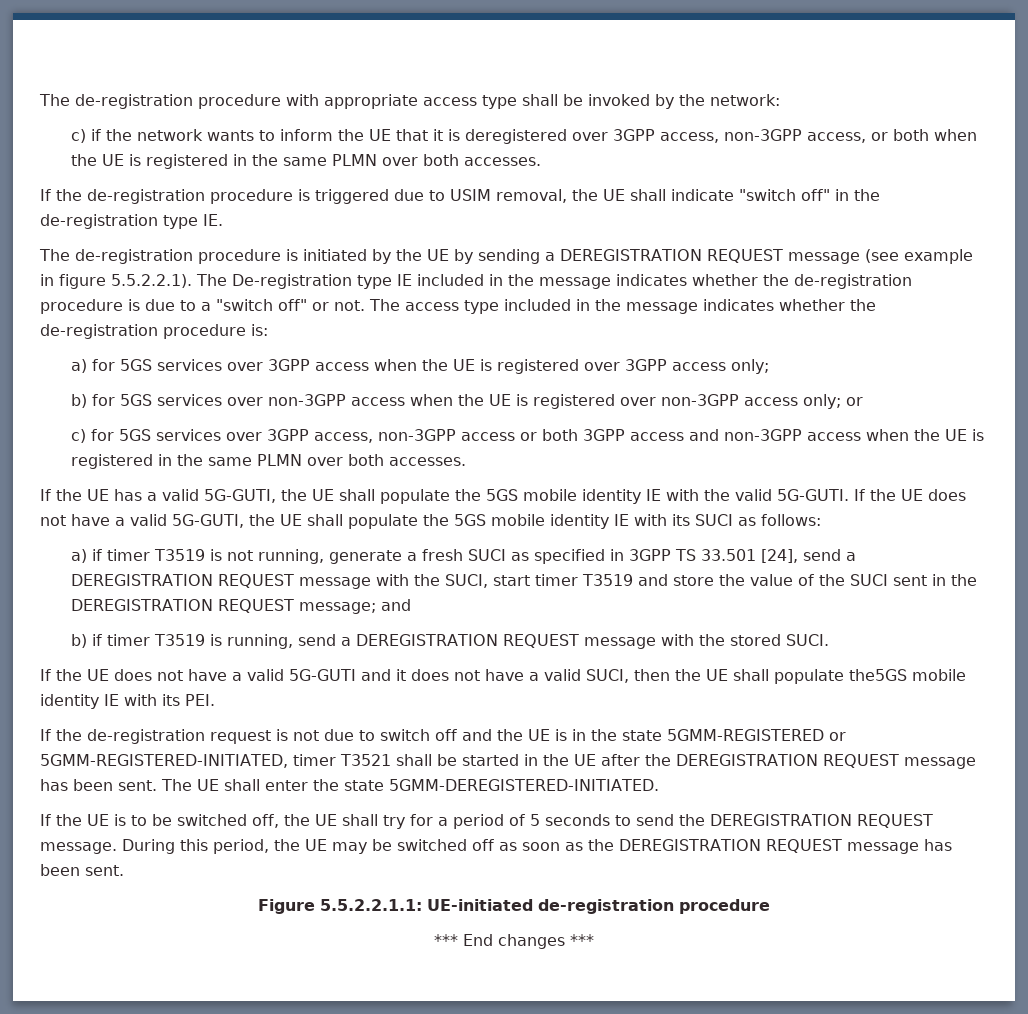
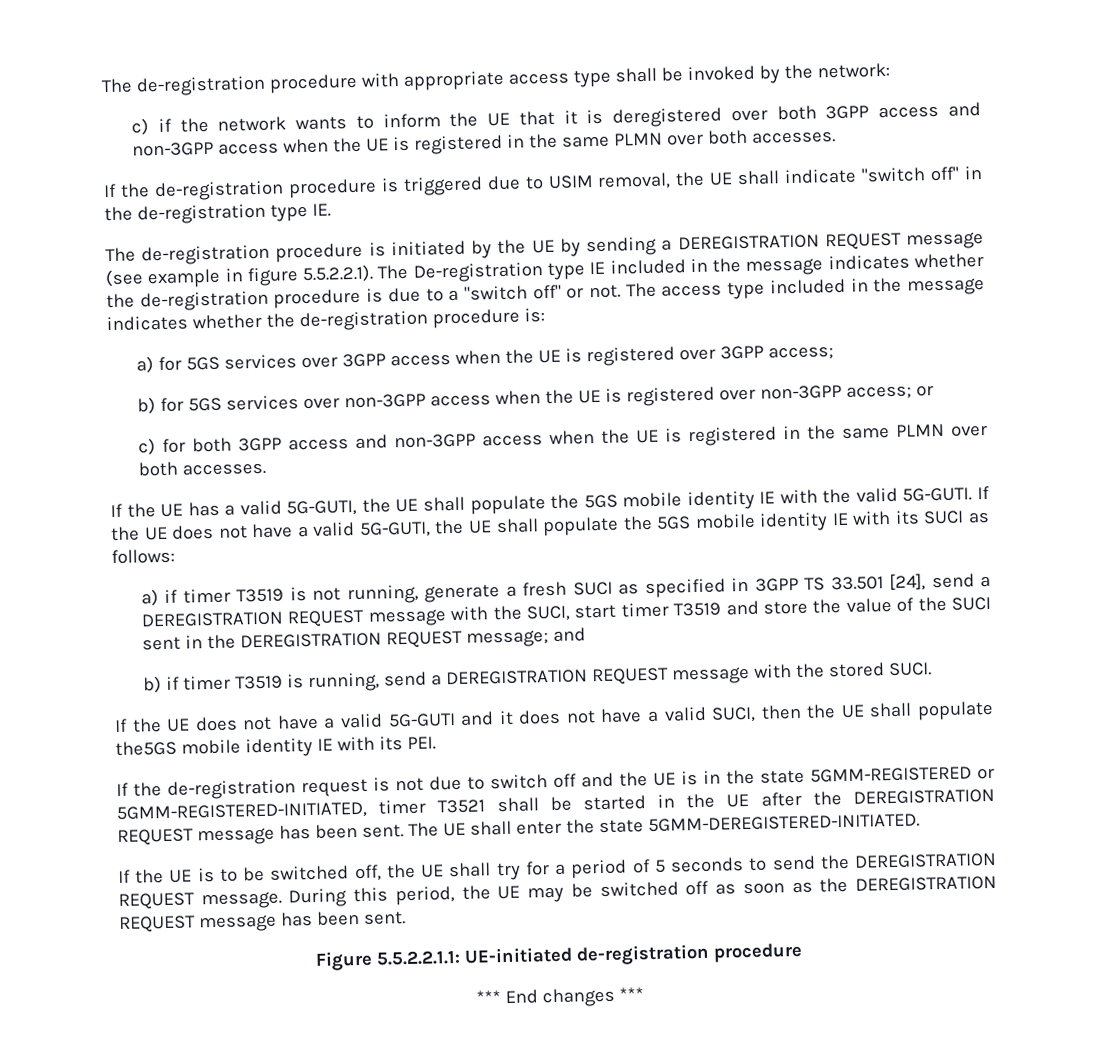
[613,129,930,143] 3GPP access, non-3GPP access, or both -> [776,102,982,121] [132,141,280,157] both 3GPP access and non-3GPP access
[672,359,770,374] access only; -> [767,346,834,361] access;
[744,394,842,409] access only; -> [845,385,912,400] access;
[119,429,538,443] 5GS services over 3GPP access, non-3GPP access or -> (187, 445) none

